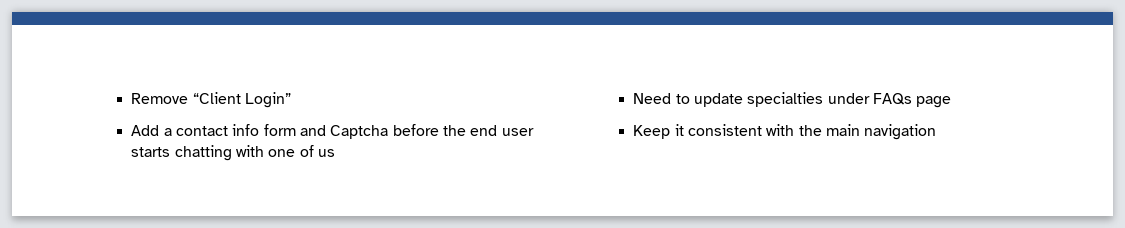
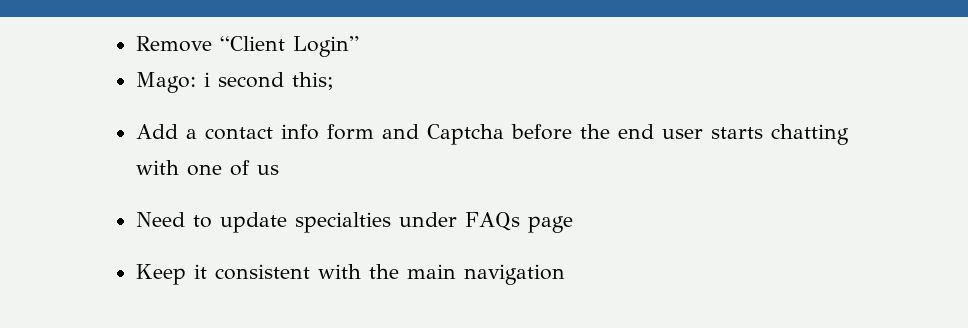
(292, 100) none -> [136,72,335,93] // Mago: i second this;

